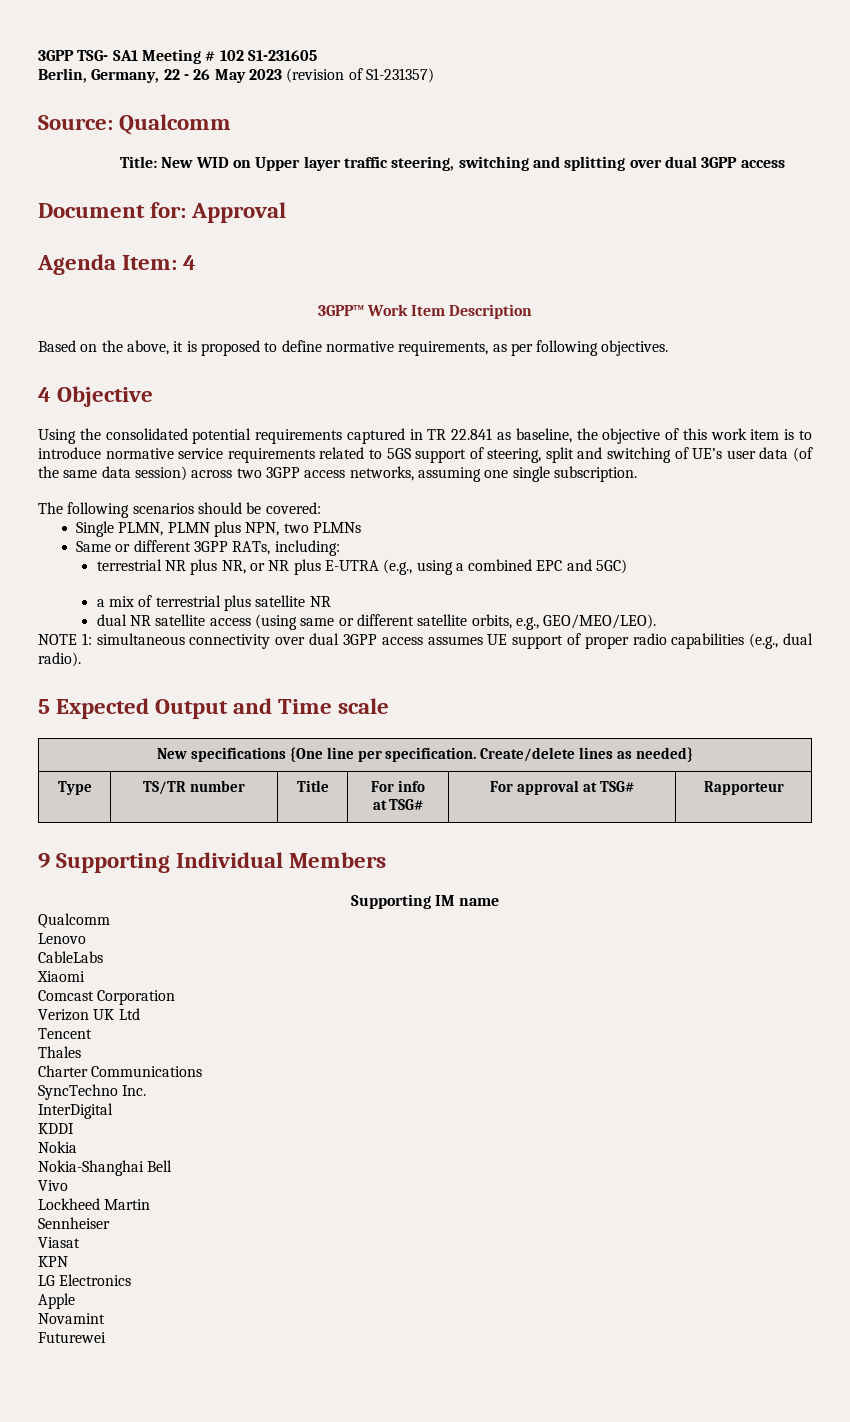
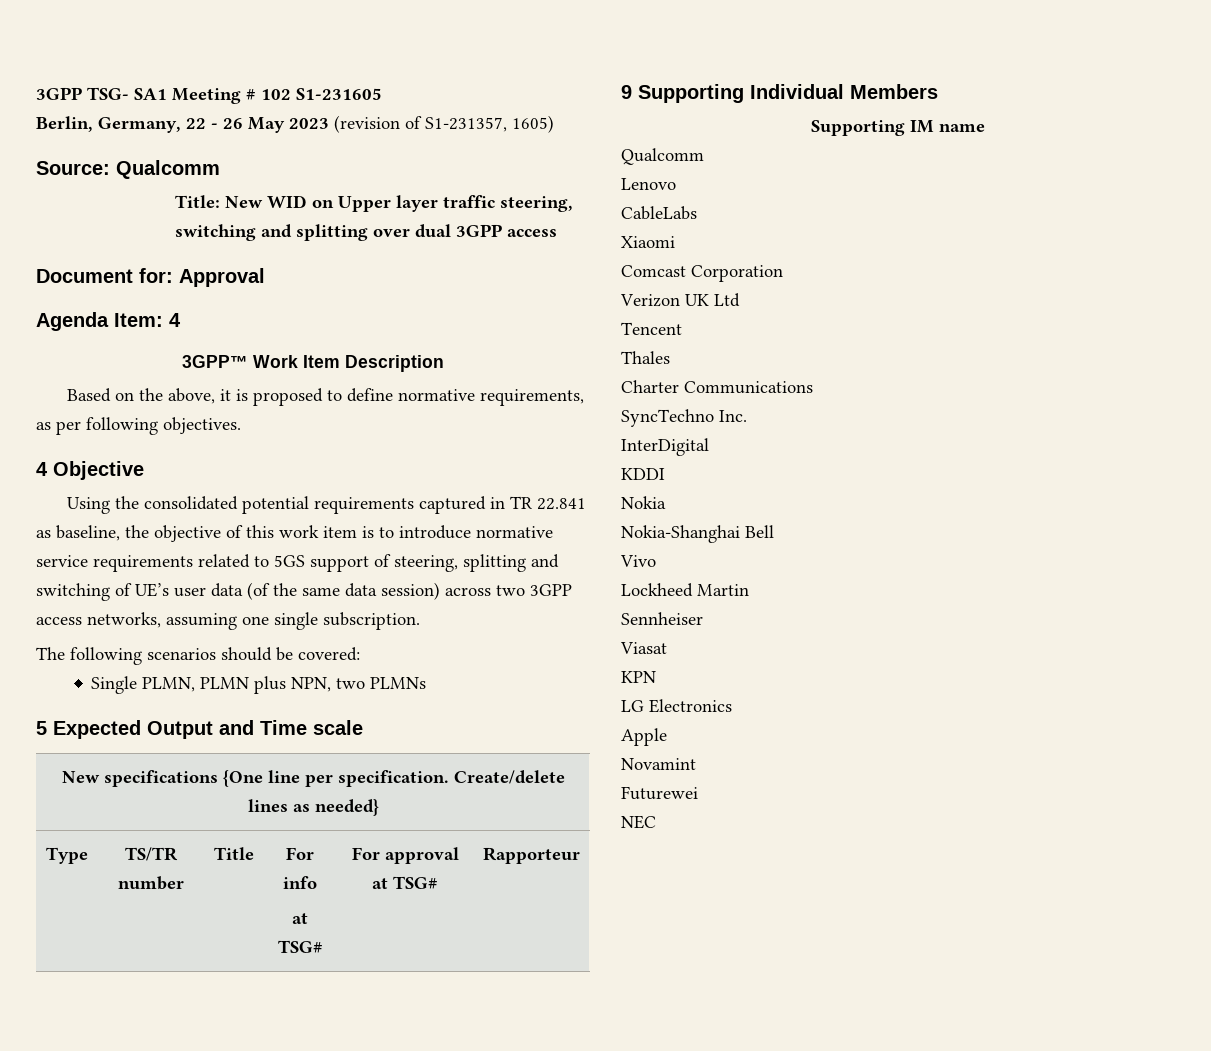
[365,68,434,83] S1-231357) -> [425,115,554,133] S1-231357, 1605)
[545,447,574,463] split -> [463,554,526,572] splitting
[76,540,340,556] [96,559,628,575] [96,595,331,611] [96,614,657,630] [38,633,813,649] [38,652,81,667] // Same or different 3GPP RATs, including: // terrestrial NR plus NR, or NR plus E-UTRA (e.g., using a combined EPC and 5GC) // a mix of terrestrial plus satellite NR // dual NR satellite access (using same or different satellite orbits, e.g., GEO/MEO/LEO). // NOTE 1: simultaneous connectivity over dual 3GPP access assumes UE support of proper radio capabilities (e.g., dual radio). -> (427, 683) none
(106, 1337) none -> [621,815,656,829] // NEC

